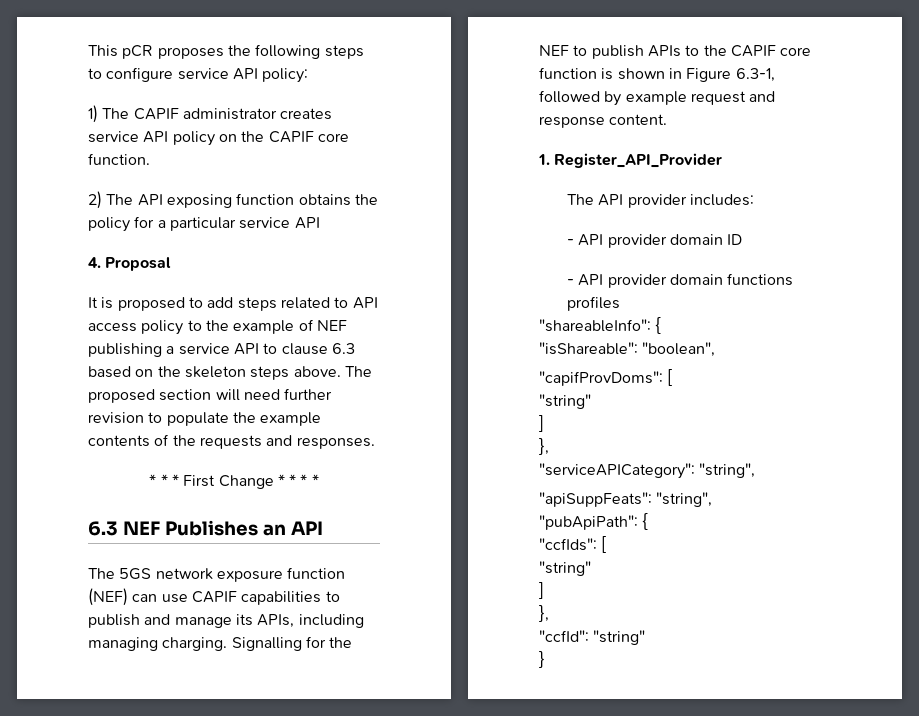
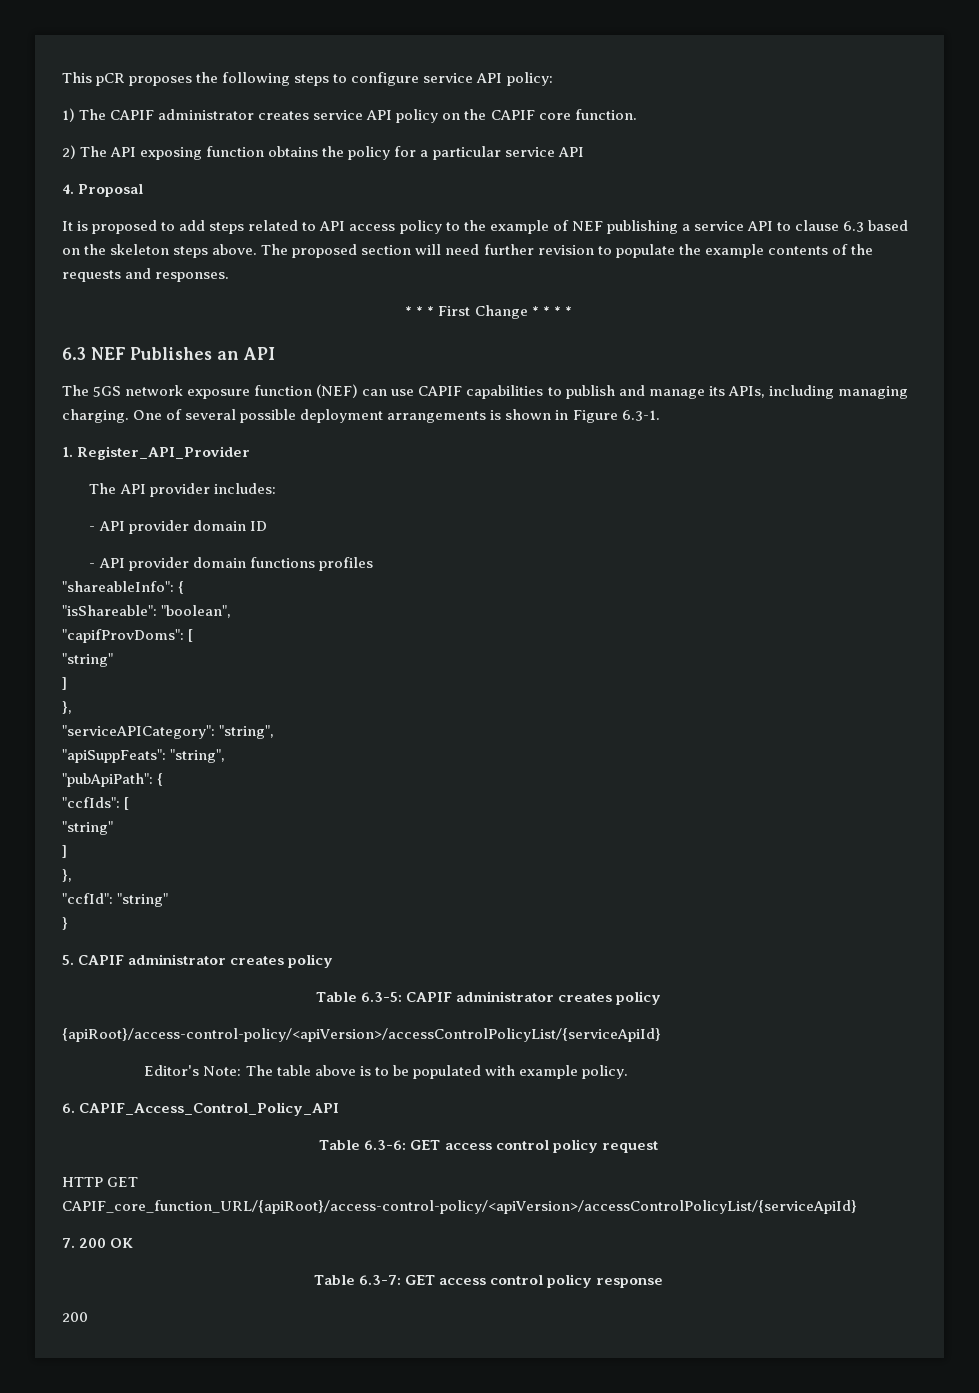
[231,636,353,651] [539,45,812,59] [539,67,775,82] [539,90,776,106] [539,114,668,128] Signalling for the NEF to publish APIs to the CAPIF core function is shown in Figure 6.3-1, followed by example request and response content. -> [133,409,660,423] One of several possible deployment arrangements is shown in Figure 6.3-1.
(545, 659) none -> [62,954,334,968] [315,991,662,1005] [62,1028,661,1042] [144,1065,628,1079] [62,1102,340,1116] [319,1139,658,1153] [62,1177,139,1187] [62,1200,857,1214] [62,1238,134,1248] [313,1274,664,1288] [62,1312,88,1322] // 5. CAPIF administrator creates policy // Table 6.3-5: CAPIF administrator creates policy // {apiRoot}/access-control-policy/<apiVersion>/accessControlPolicyList/{serviceApiId} // Editor's Note: The table above is to be populated with example policy. // 6. CAPIF_Access_Control_Policy_API // Table 6.3-6: GET access control policy request // HTTP GET CAPIF_core_function_URL/{apiRoot}/access-control-policy/<apiVersion>/accessControlPolicyList/{serviceApiId} // 7. 200 OK // Table 6.3-7: GET access control policy response // 200

